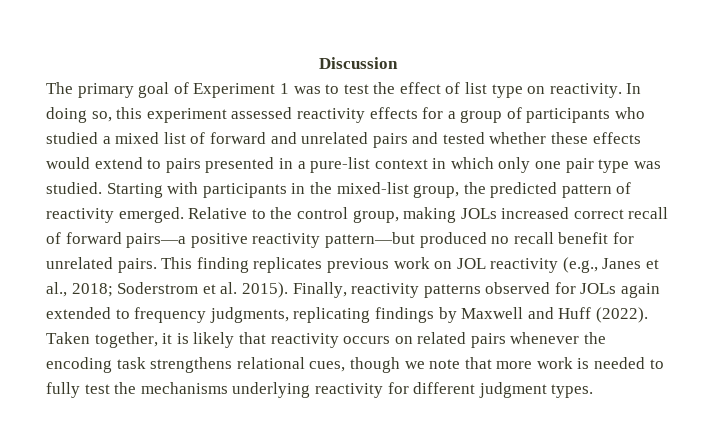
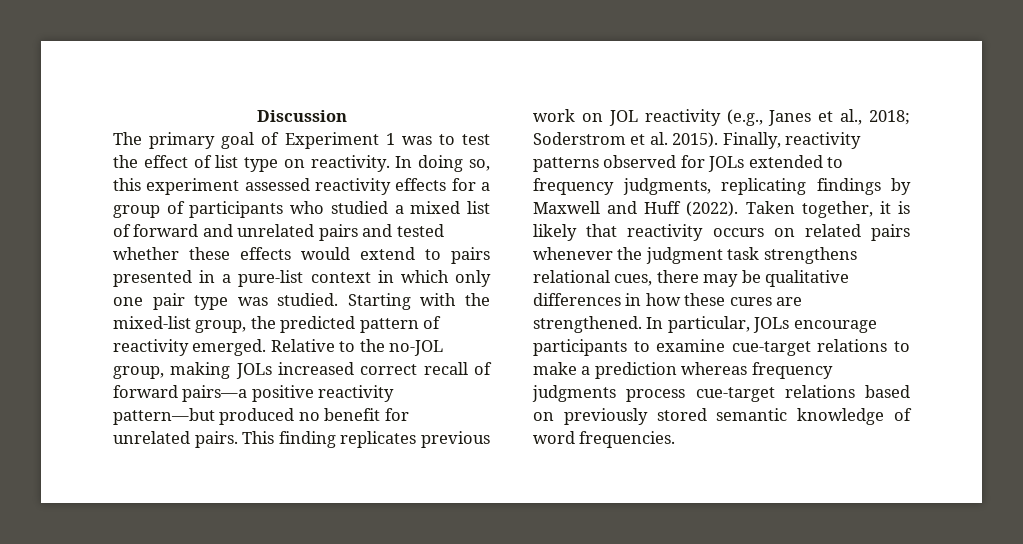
[202,183,306,198] participants in -> (457, 299) none
[296,207,348,219] control -> [389,340,444,356] no-JOL
[513,232,554,244] recall -> (320, 416) none
[621,283,661,298] again -> (745, 164) none
[46,357,112,373] encoding -> [645,247,723,264] judgment
[349,357,664,373] [46,382,594,398] though we note that more work is needed to fully test the mechanisms underlying reactivity for different judgment types. -> [656,270,850,287] [533,293,803,306] [533,316,877,333] [533,339,910,356] [533,362,833,379] [532,385,910,402] [533,408,912,425] [533,431,676,448] there may be qualitative differences in how these cures are strengthened. In particular, JOLs encourage participants to examine cue-target relations to make a prediction whereas frequency judgments process cue-target relations based on previously stored semantic knowledge of word frequencies.

